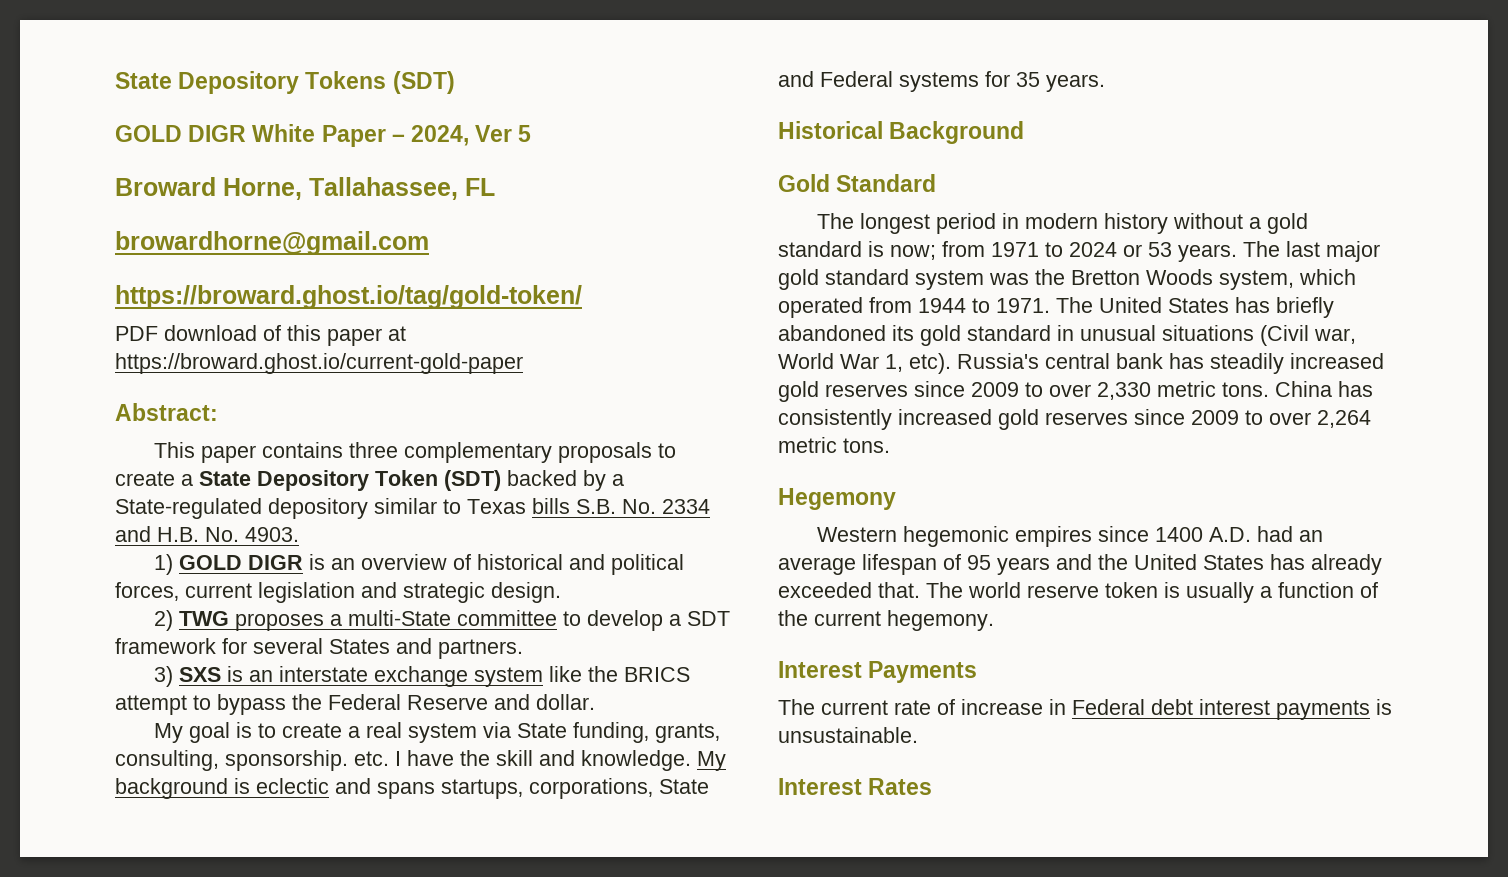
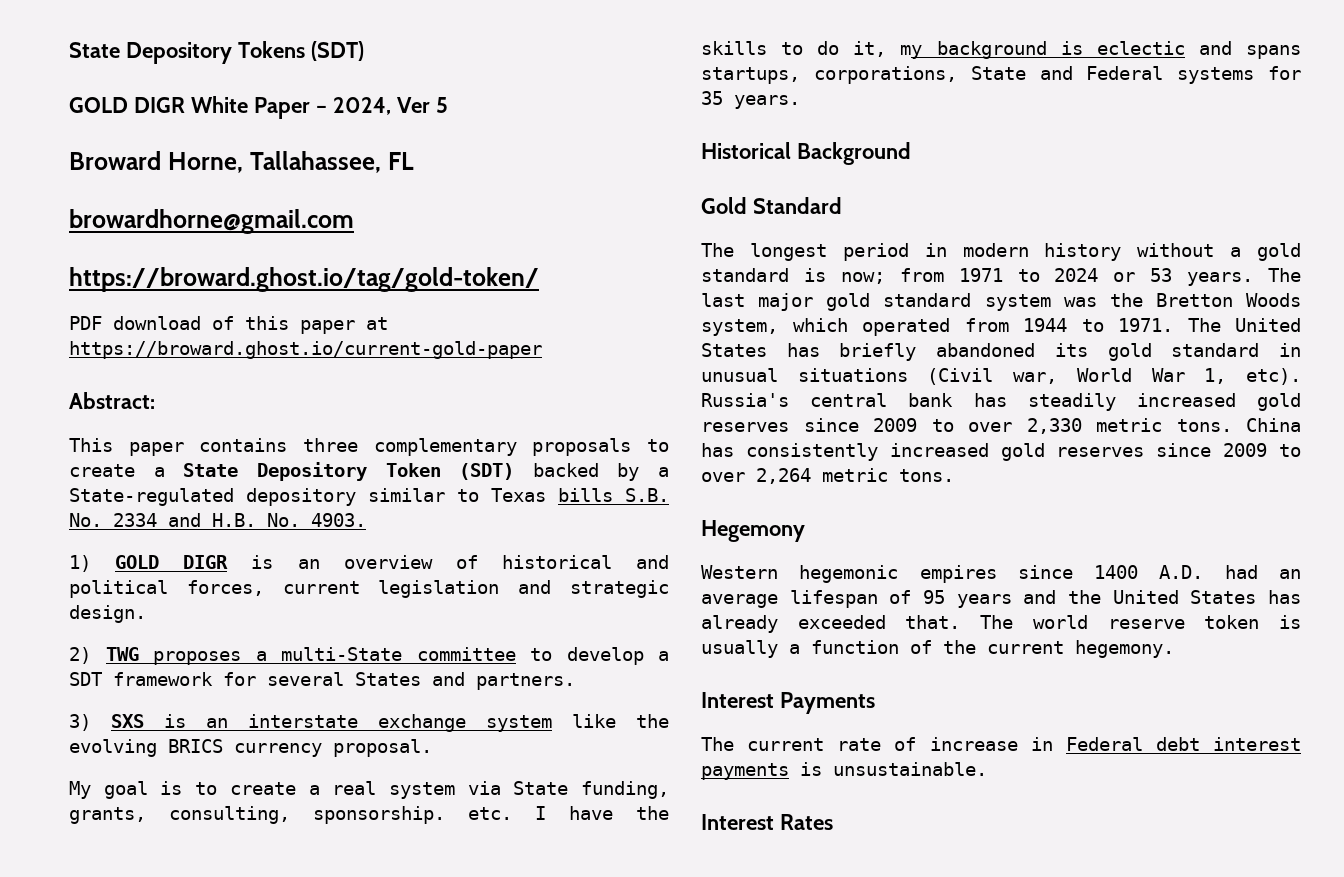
[623,667,690,682] [115,694,595,715] BRICS attempt to bypass the Federal Reserve and dollar. -> [69,739,432,757] evolving BRICS currency proposal.
[496,750,726,771] skill and knowledge. My -> [701,41,923,59] skills to do it, my

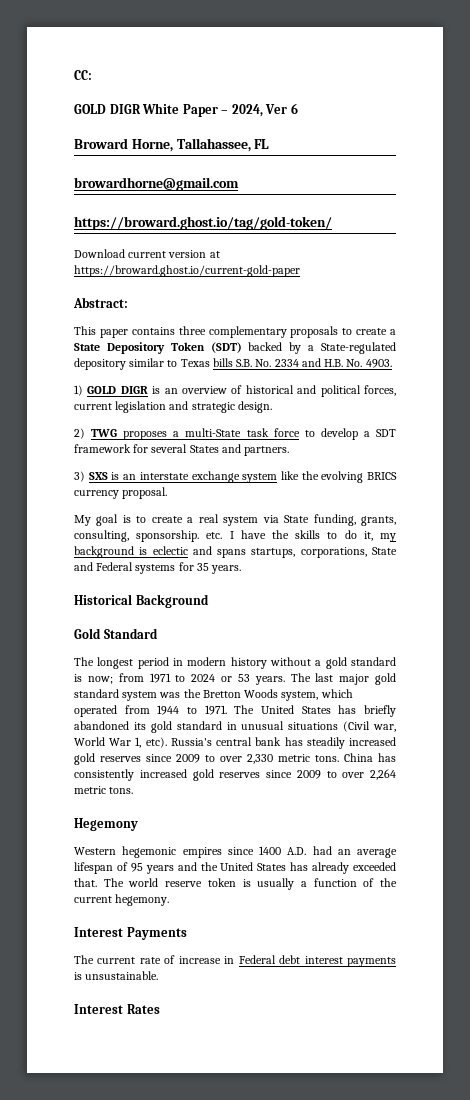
[69,41,364,64] State Depository Tokens (SDT) -> [74,70,92,80] CC:
[435,97,448,113] 5 -> [290,103,298,114] 6
[69,316,355,334] PDF download of this paper -> [74,249,207,258] Download current version
[416,647,516,661] committee -> [246,428,300,437] task force

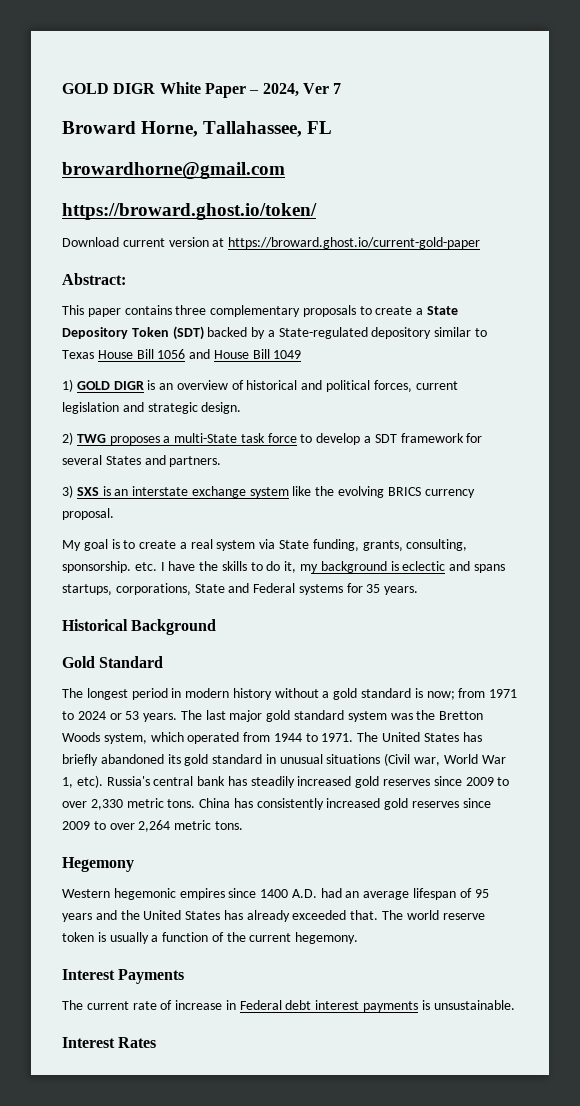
[74,70,92,80] CC: // -> (62, 88) none
[290,103,298,114] 6 -> [333,83,342,94] 7
[74,216,332,230] https://broward.ghost.io/tag/gold-token/ -> [62,203,317,220] https://broward.ghost.io/token/
[212,358,392,368] bills S.B. No. 2334 and H.B. No. 4903. -> [97,349,302,359] House Bill 1056 and House Bill 1049

